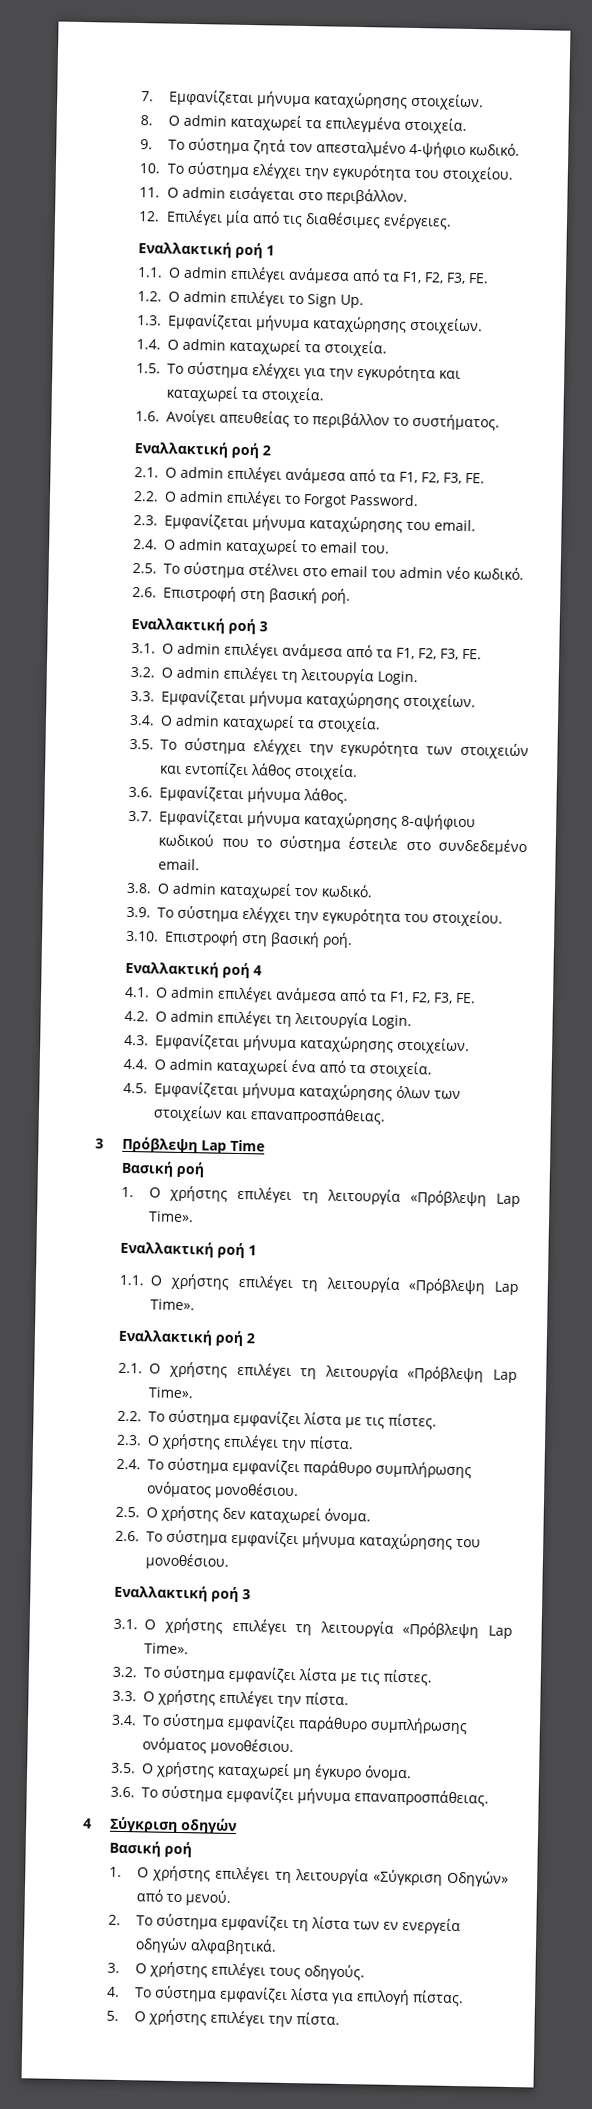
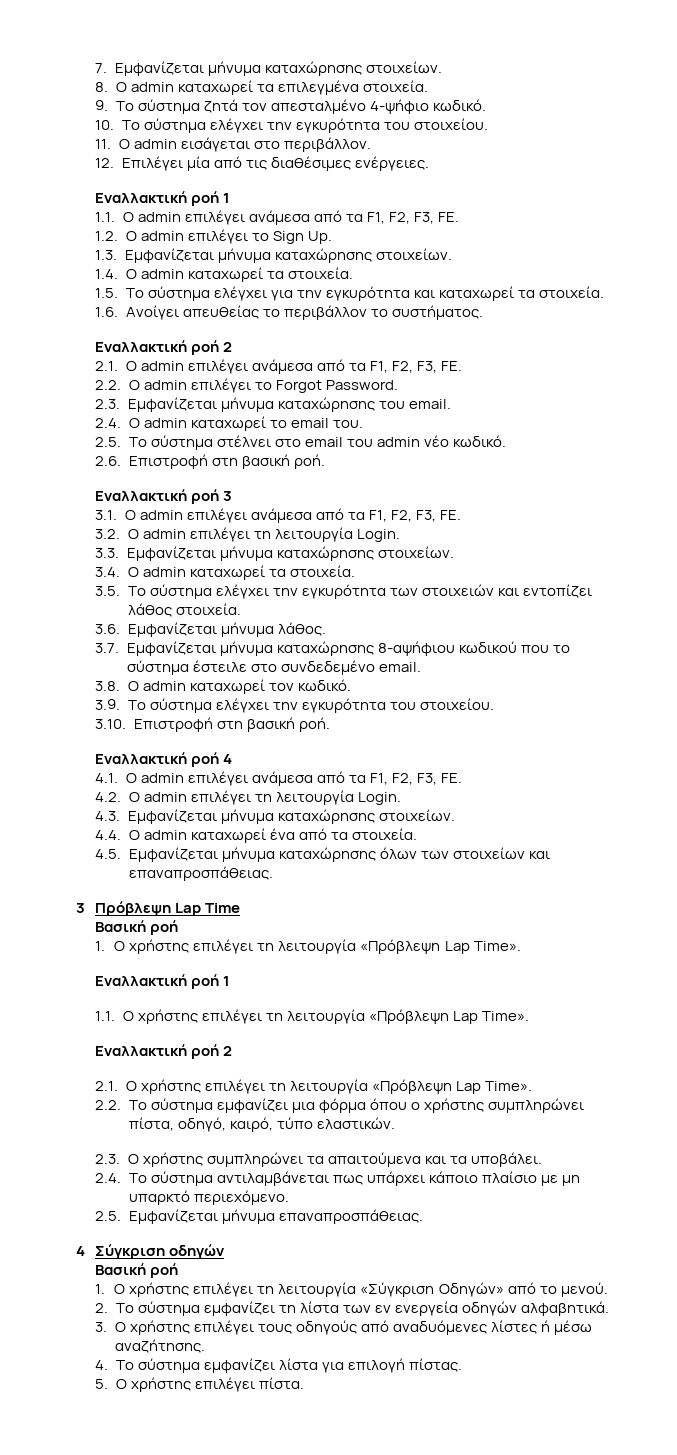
[303,1412,438,1430] [116,1433,355,1452] [116,1457,473,1479] [147,1481,300,1500] [115,1505,372,1525] [115,1529,482,1550] [145,1553,230,1570] [114,1584,252,1603] [113,1617,513,1639] [144,1642,190,1655] [112,1665,433,1686] [112,1689,350,1708] [111,1713,469,1735] [142,1737,295,1756] [111,1761,413,1782] [110,1785,295,1804] λίστα με τις πίστες. // 2.3. Ο χρήστης επιλέγει την πίστα. // 2.4. Το σύστημα εμφανίζει παράθυρο συμπλήρωσης ονόματος μονοθέσιου. // 2.5. Ο χρήστης δεν καταχωρεί όνομα. // 2.6. Το σύστημα εμφανίζει μήνυμα καταχώρησης του μονοθέσιου. // Εναλλακτική ροή 3 // 3.1. Ο χρήστης επιλέγει τη λειτουργία «Πρόβλεψη Lap Time». // 3.2. Το σύστημα εμφανίζει λίστα με τις πίστες. // 3.3. Ο χρήστης επιλέγει την πίστα. // 3.4. Το σύστημα εμφανίζει παράθυρο συμπλήρωσης ονόματος μονοθέσιου. // 3.5. Ο χρήστης καταχωρεί μη έγκυρο όνομα. // 3.6. Το σύστημα εμφανίζει -> [291,1098,585,1113] [128,1117,395,1132] [95,1152,542,1167] [95,1171,581,1186] [128,1190,289,1205] [95,1209,218,1224] μια φόρμα όπου ο χρήστης συμπληρώνει πίστα, οδηγό, καιρό, τύπο ελαστικών. // 2.3. Ο χρήστης συμπληρώνει τα απαιτούμενα και τα υποβάλει. // 2.4. Το σύστημα αντιλαμβάνεται πως υπάρχει κάποιο πλαίσιο με μη υπαρκτό περιεχόμενο. // 2.5. Εμφανίζεται
[304,1964,366,1981] οδηγούς. -> [295,1320,593,1335] [114,1339,205,1353] οδηγούς από αναδυόμενες λίστες ή μέσω αναζήτησης.
[268,2015,294,2028] την -> (255, 1384) none

